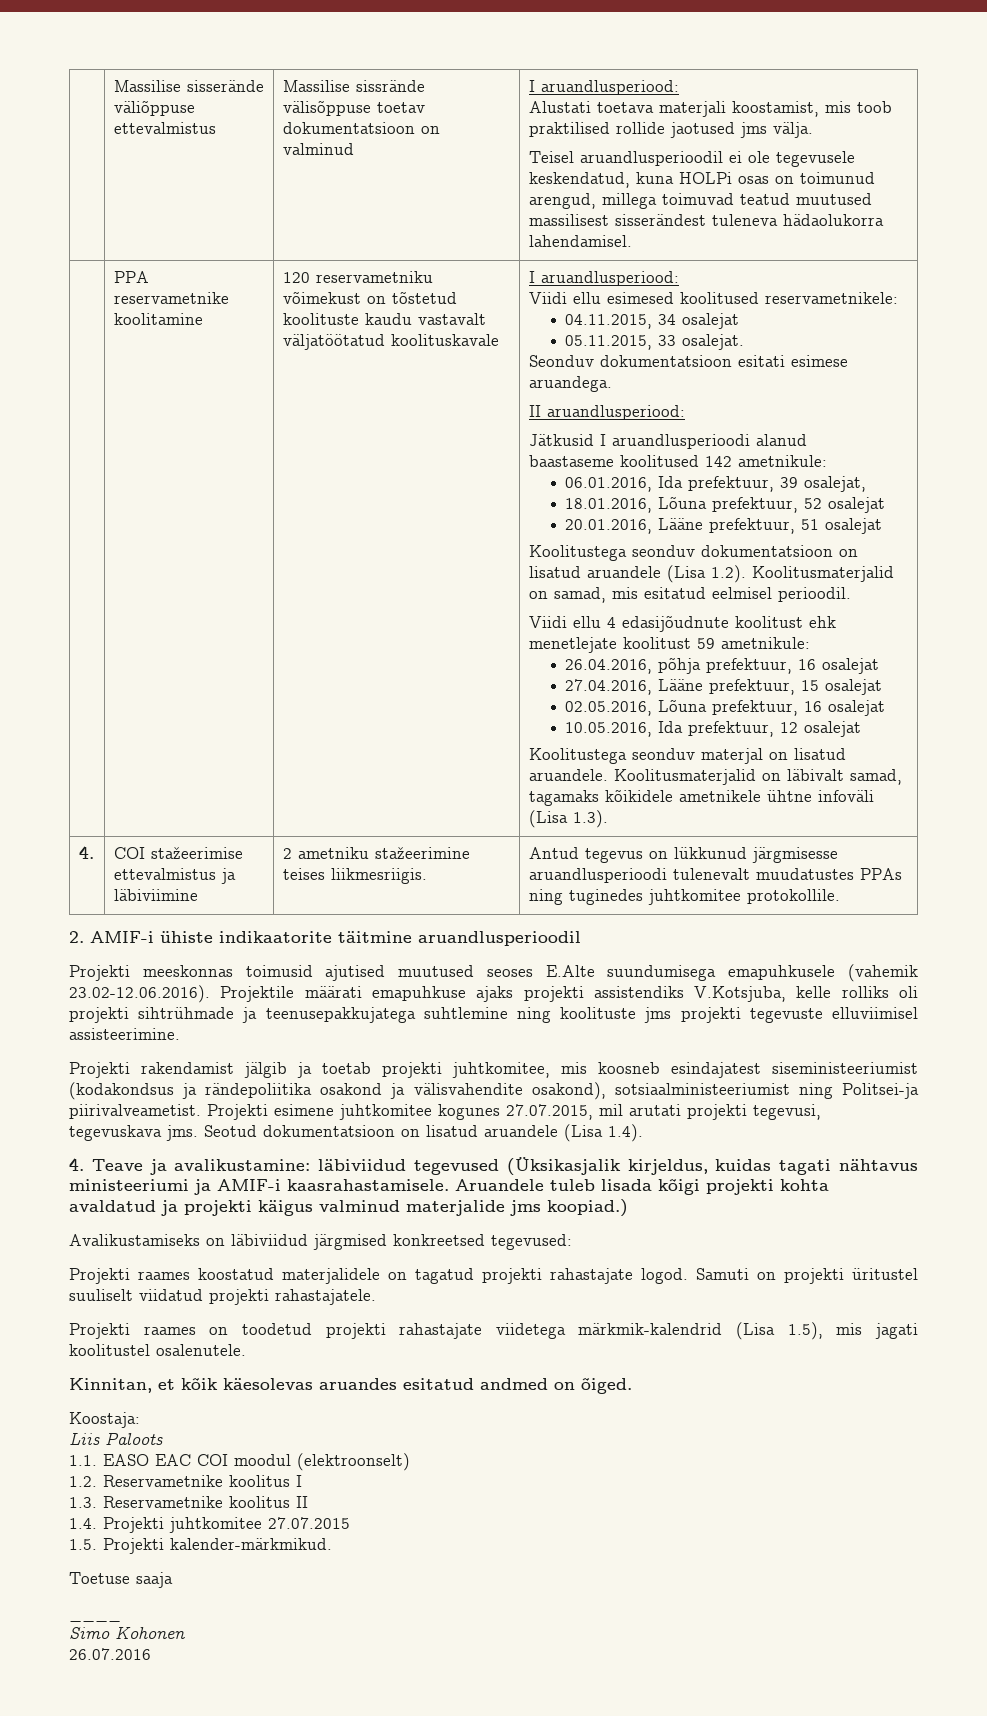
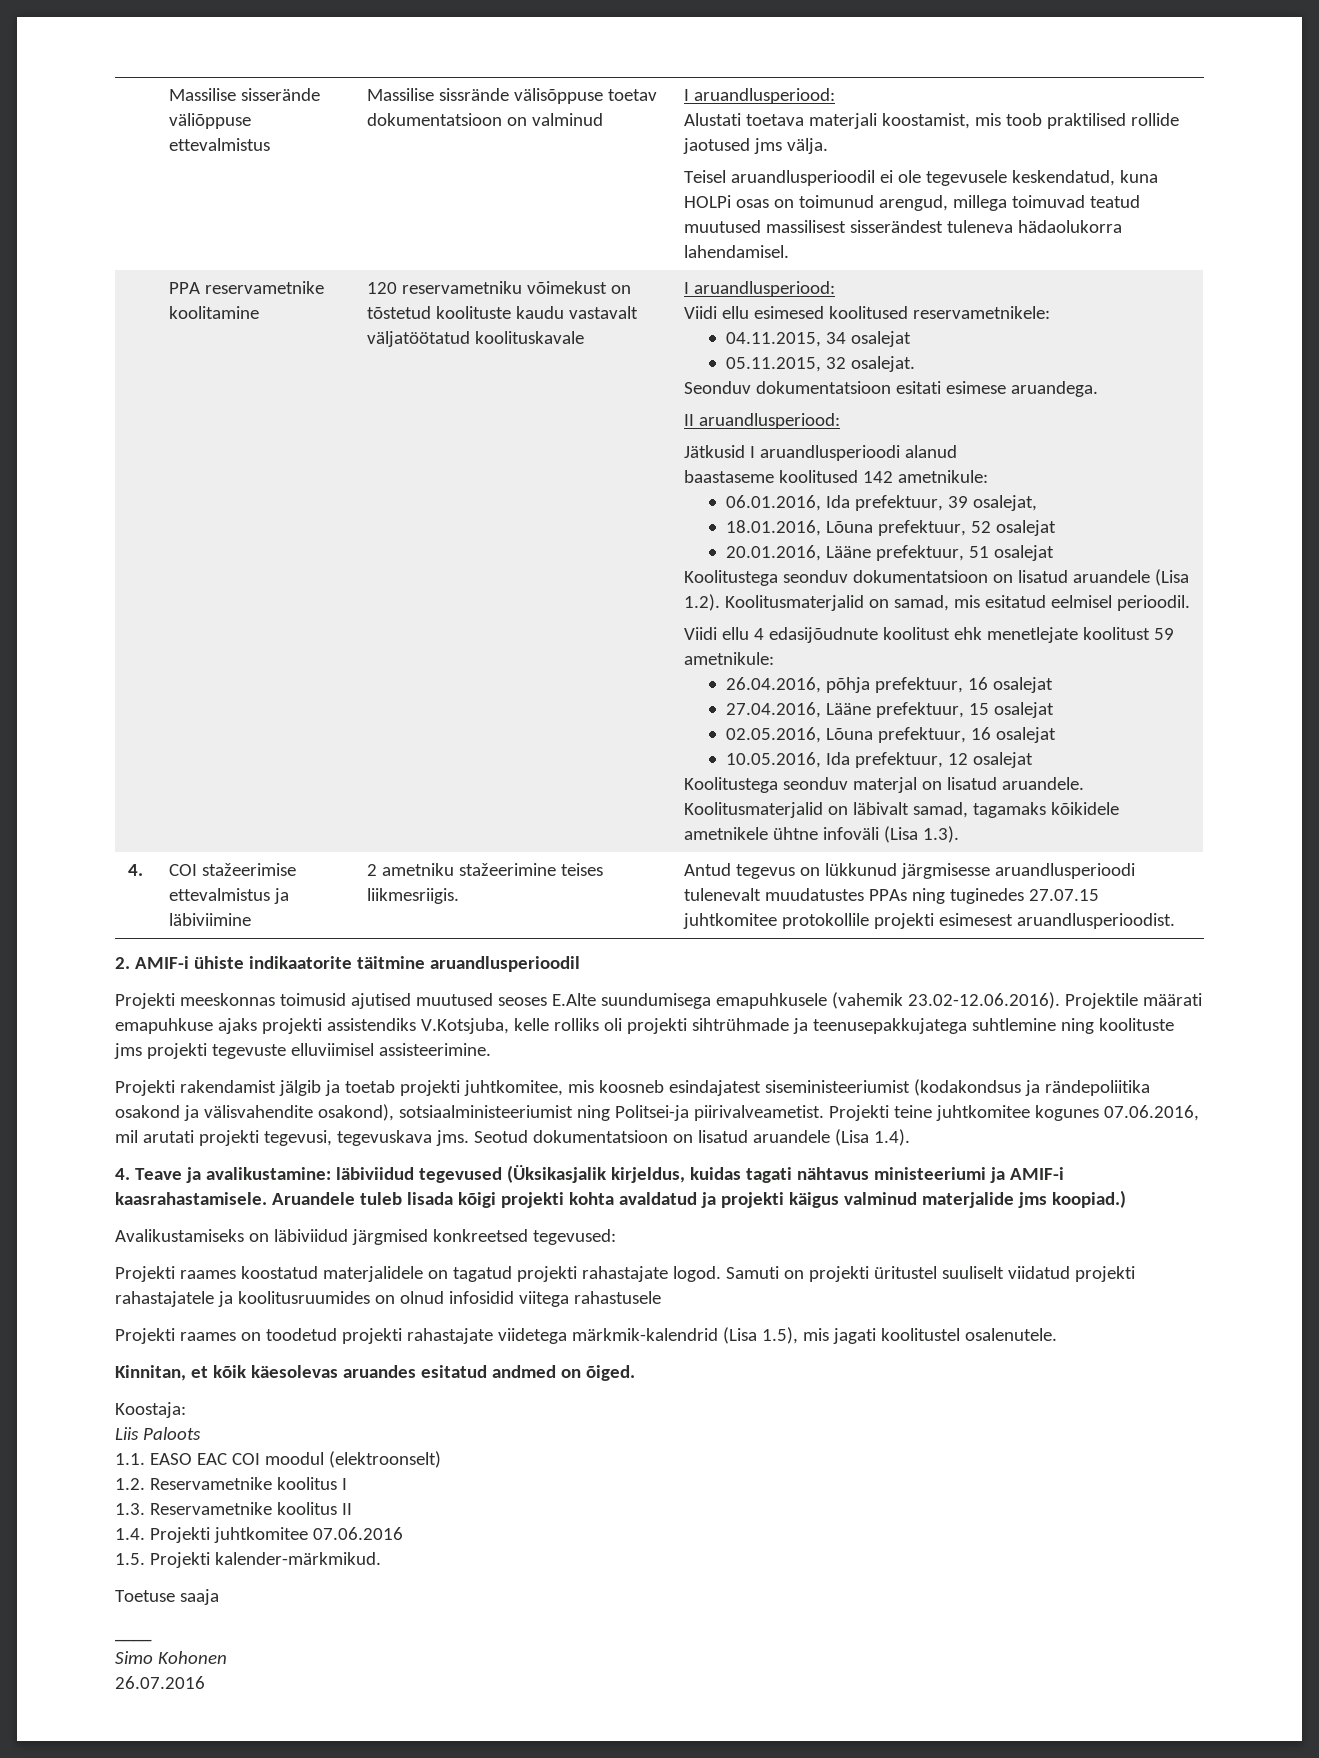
[658,335,677,346] 33 -> [825,357,846,369] 32
[647,889,840,905] juhtkomitee protokollile. -> [1028,889,1099,901] [682,913,1175,929] 27.07.15 juhtkomitee protokollile projekti esimesest aruandlusperioodist.
[274,1104,334,1116] esimene -> [893,1105,932,1118] teine
[506,1104,593,1120] 27.07.2015, -> [1103,1105,1199,1121] 07.06.2016,
[275,1289,376,1305] rahastajatele. -> [115,1291,661,1307] rahastajatele ja koolitusruumides on olnud infosidid viitega rahastusele
[268,1517,350,1529] 27.07.2015 -> [312,1527,403,1540] 07.06.2016

